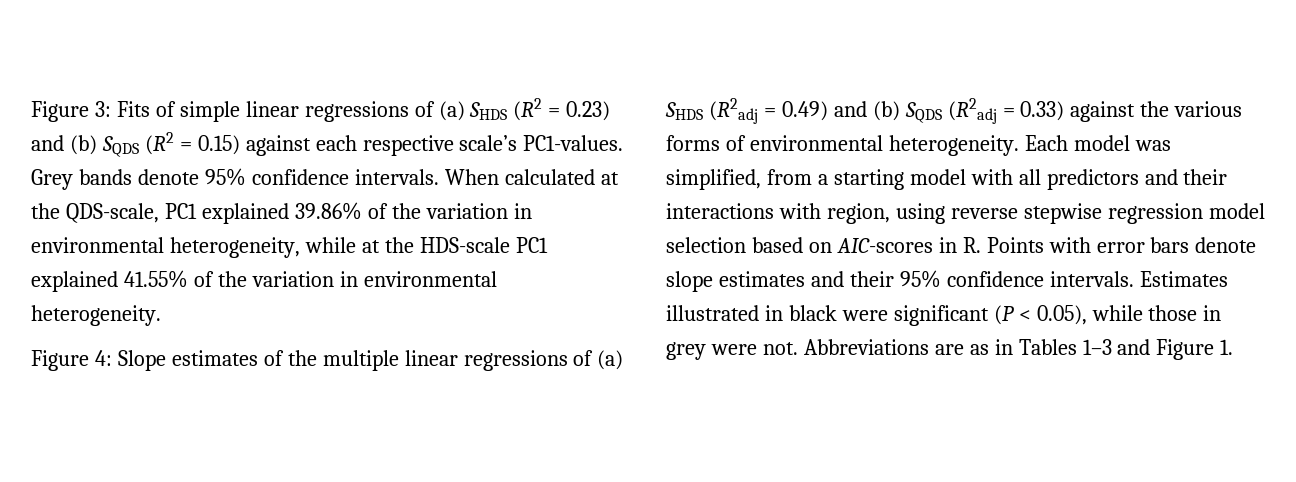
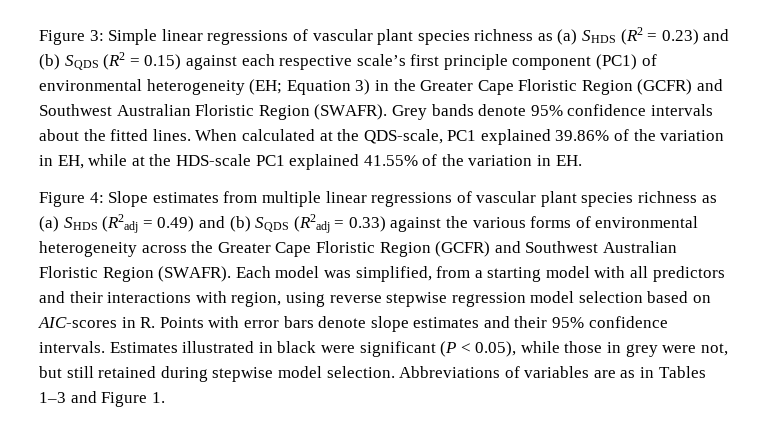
[116,101,435,122] Fits of simple linear regressions of -> [108,29,553,45] Simple linear regressions of vascular plant species richness as
[523,135,624,151] PC1-values. -> [410,54,657,70] [39,79,724,95] [39,104,388,120] first principle component (PC1) of environmental heterogeneity (EH; Equation 3) in the Greater Cape Floristic Region (GCFR) and Southwest Australian Floristic Region (SWAFR).
[354,169,439,185] intervals. -> [650,104,713,116] [39,129,191,141] intervals about the fitted lines.
[31,237,300,258] environmental heterogeneity, -> [57,155,84,169] EH,
[363,271,497,287] [31,305,161,326] environmental heterogeneity. -> [555,155,582,166] EH.
[263,350,317,366] of the -> [223,191,258,203] from
(594, 358) none -> [476,191,717,207] vascular plant species richness as
[888,135,1019,156] heterogeneity. -> [39,241,677,257] [39,266,232,282] heterogeneity across the Greater Cape Floristic Region (GCFR) and Southwest Australian Floristic Region (SWAFR).
[762,339,929,355] not. Abbreviations -> [700,343,728,356] [39,366,590,382] not, but still retained during stepwise model selection. Abbreviations of variables

